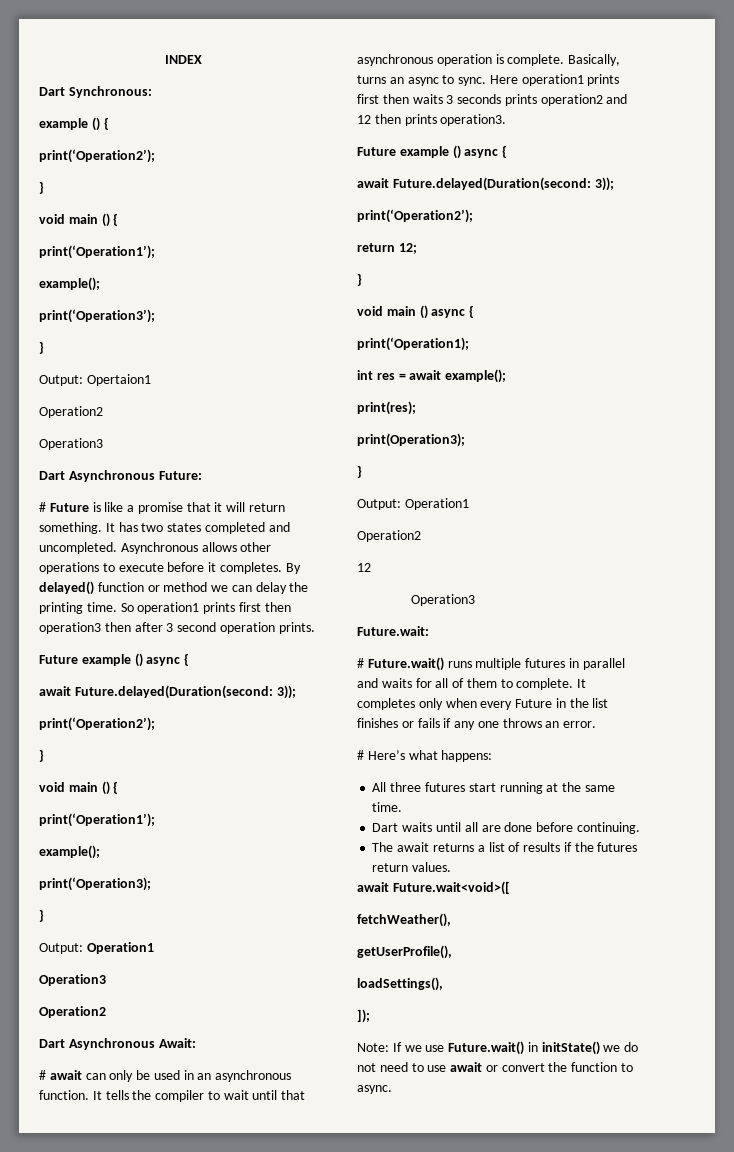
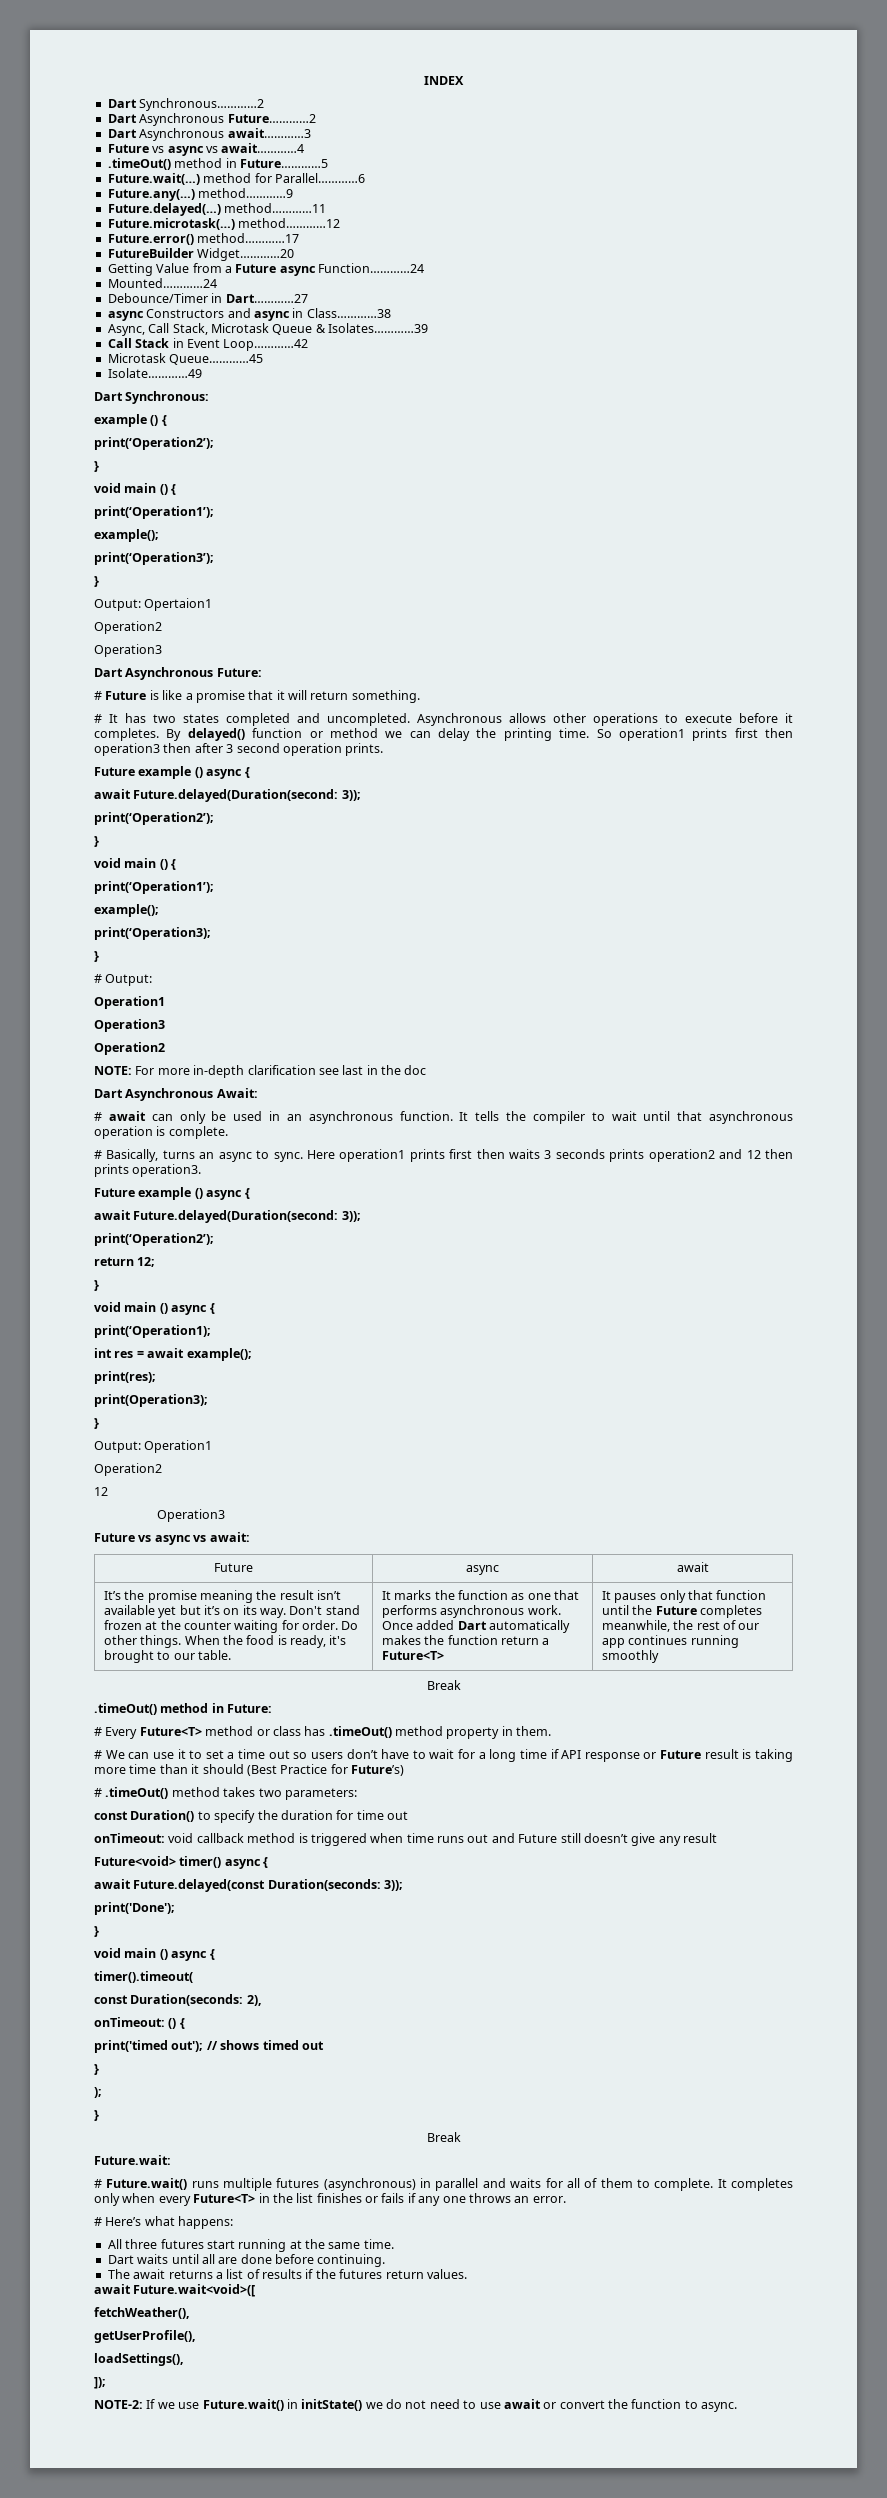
(202, 59) none -> [107,98,265,111] [107,113,316,126] [107,128,311,141] [107,143,305,156] [107,158,328,170] [107,173,365,185] [107,188,294,201] [107,203,327,216] [107,218,341,230] [107,233,300,245] [107,248,295,261] [107,263,424,276] [107,278,217,288] [107,293,308,303] [107,308,391,321] [107,323,428,336] [107,338,309,351] [107,353,264,365] [107,368,202,378] // Dart Synchronous…………2 // Dart Asynchronous Future…………2 // Dart Asynchronous await…………3 // Future vs async vs await…………4 // .timeOut() method in Future…………5 // Future.wait(…) method for Parallel…………6 // Future.any(…) method…………9 // Future.delayed(…) method…………11 // Future.microtask(…) method…………12 // Future.error() method…………17 // FutureBuilder Widget…………20 // Getting Value from a Future async Function…………24 // Mounted…………24 // Debounce/Timer in Dart…………27 // async Constructors and async in Class…………38 // Async, Call Stack, Microtask Queue & Isolates…………39 // Call Stack in Event Loop…………42 // Microtask Queue…………45 // Isolate…………49
(102, 528) none -> [94,714,102,723] // #
[39,943,83,954] Output: -> [94,974,153,986] # Output: //
(106, 1012) none -> [94,1065,427,1078] // NOTE: For more in-depth clarification see last in the doc
(565, 60) none -> [94,1150,102,1159] // #
(476, 600) none -> [94,1532,250,1545] [214,1563,253,1572] [465,1565,499,1575] [676,1562,709,1572] [103,1590,342,1603] [103,1605,360,1618] [103,1620,359,1633] [103,1635,347,1648] [103,1650,231,1663] [381,1590,580,1600] [381,1605,561,1618] [381,1620,570,1633] [381,1635,550,1645] [381,1651,444,1660] [601,1590,767,1603] [601,1605,762,1618] [601,1620,760,1632] [601,1635,739,1648] [601,1650,659,1663] [426,1680,461,1690] [94,1703,273,1715] [94,1726,552,1739] [94,1749,794,1762] [94,1764,404,1776] [94,1787,357,1800] [94,1810,408,1823] [94,1833,717,1846] [94,1856,269,1869] [94,1879,404,1892] [94,1902,175,1915] [94,1926,99,1937] [94,1948,215,1961] [94,1971,193,1983] [94,1994,262,2006] [94,2017,185,2029] [94,2040,324,2053] [94,2064,99,2075] [94,2087,102,2098] [94,2110,99,2121] [426,2132,461,2142] // Future vs async vs await: // Future | async | await // It’s the promise meaning the result isn’t available yet but it’s on its way. Don't stand frozen at the counter waiting for order. Do other things. When the food is ready, it's brought to our table. | It marks the function as one that performs asynchronous work. Once added Dart automatically makes the function return a Future<T> | It pauses only that function until the Future completes meanwhile, the rest of our app continues running smoothly // Break // .timeOut() method in Future: // # Every Future<T> method or class has .timeOut() method property in them. // # We can use it to set a time out so users don’t have to wait for a long time if API response or Future result is taking more time than it should (Best Practice for Future’s) // # .timeOut() method takes two parameters: // const Duration() to specify the duration for time out // onTimeout: void callback method is triggered when time runs out and Future still doesn’t give any result // Future<void> timer() async { // await Future.delayed(const Duration(seconds: 3)); // print('Done'); // } // void main () async { // timer().timeout( // const Duration(seconds: 2), // onTimeout: () { // print('timed out'); // shows timed out // } // ); // } // Break
(566, 663) none -> [323,2178,416,2191] (asynchronous)
[515,699,553,708] Future -> [193,2194,256,2203] Future<T>
[357,1043,389,1052] Note: -> [94,2400,143,2409] NOTE-2:

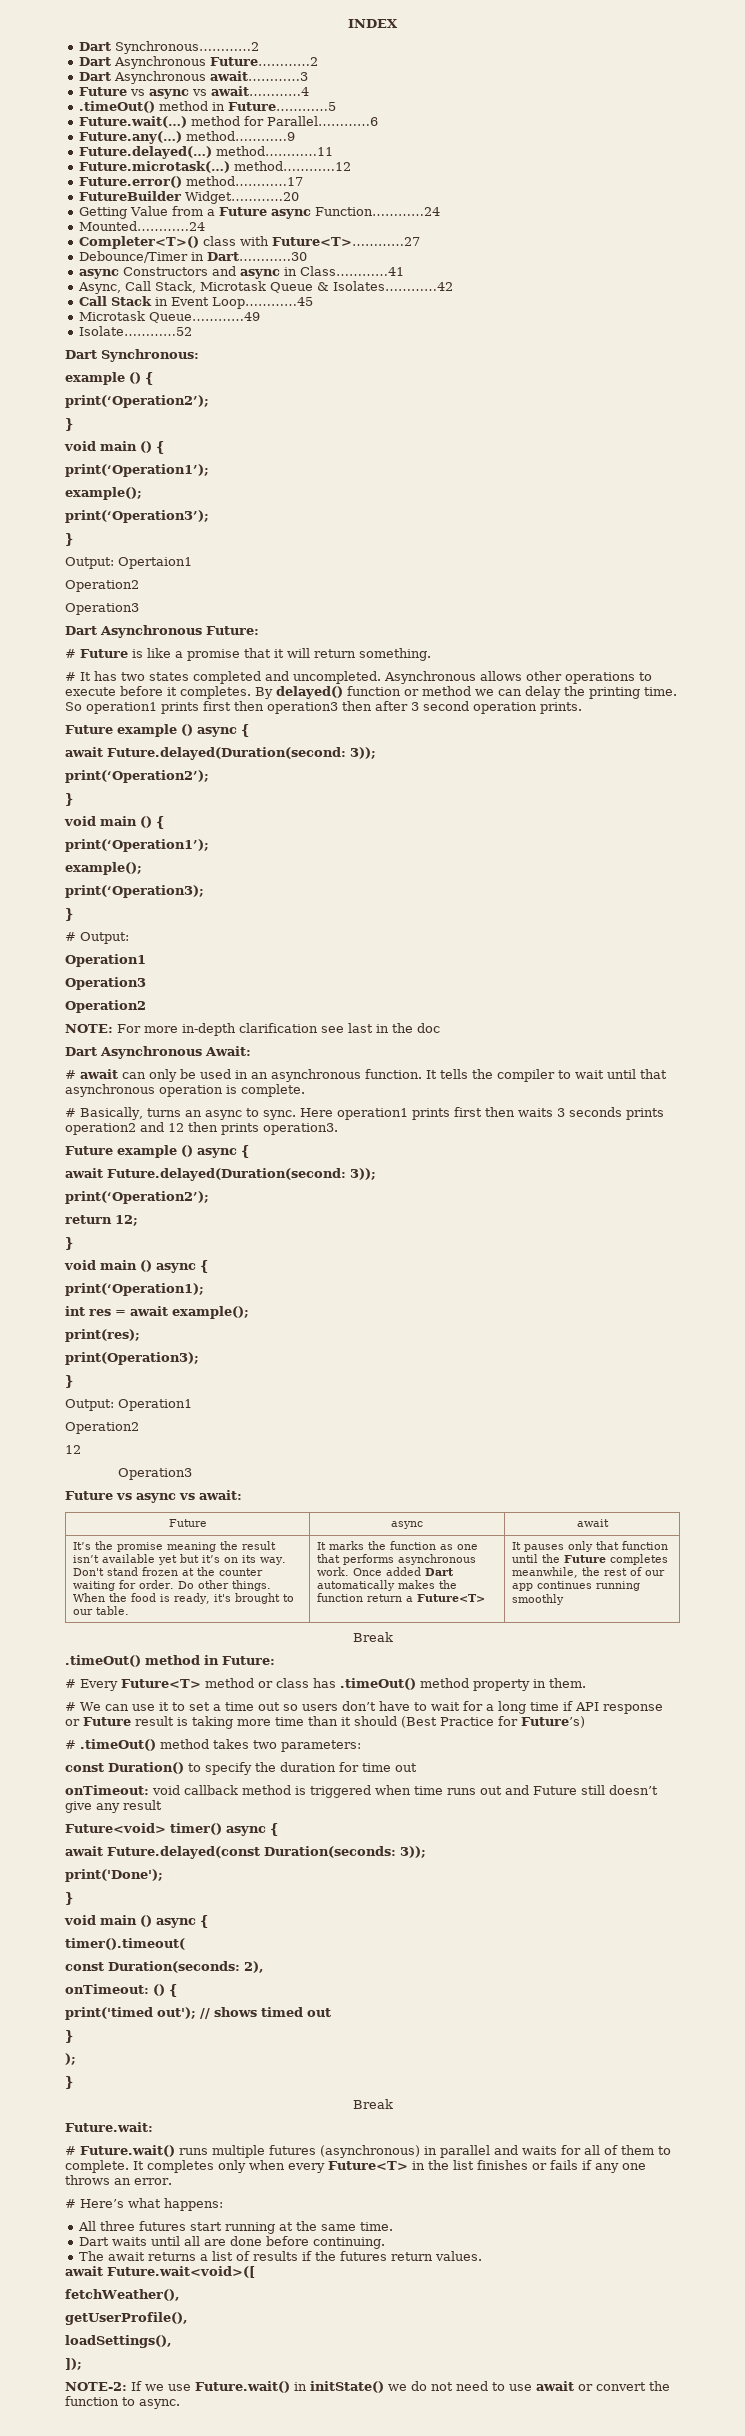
(217, 283) none -> [78,236,420,249] // Completer<T>() class with Future<T>…………27
[225,294,308,303] Dart…………27 -> [206,252,307,261] Dart…………30
[306,308,391,318] Class…………38 -> [299,266,404,276] Class…………41
[328,323,428,333] Isolates…………39 -> [332,281,453,291] Isolates…………42
[223,339,309,351] [107,353,264,365] [107,368,202,378] Loop…………42 // Microtask Queue…………45 // Isolate…………49 -> [211,297,313,309] [78,311,260,323] [78,326,192,336] Loop…………45 // Microtask Queue…………49 // Isolate…………52

